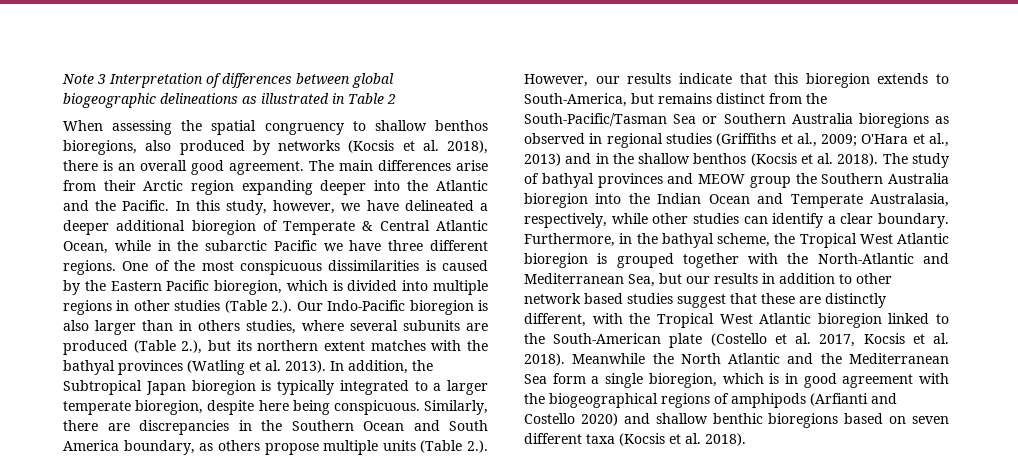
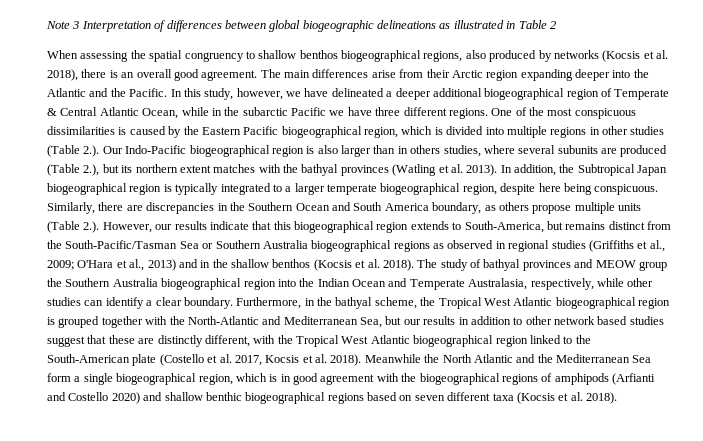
[63,140,137,155] bioregions, -> [341,50,463,62] biogeographical regions,
[191,220,256,235] bioregion -> [484,88,599,100] biogeographical region
[214,280,283,295] bioregion, -> [281,126,398,138] biogeographical region,
[409,300,474,315] bioregion -> [189,145,304,157] biogeographical region
[191,380,256,395] bioregion -> [47,183,162,195] biogeographical region
[135,400,204,415] bioregion, -> [380,183,497,195] biogeographical region,
[805,73,870,88] bioregion -> [294,221,409,233] biogeographical region
[858,113,929,128] bioregions -> [311,240,430,252] biogeographical regions
[524,193,588,208] bioregion -> [161,278,276,290] biogeographical region
[524,253,588,268] bioregion -> [555,297,670,309] biogeographical region
[817,313,882,328] bioregion -> [413,335,528,347] biogeographical region
[648,373,717,388] bioregion, -> [116,373,233,385] biogeographical region,
[768,413,839,428] bioregions -> [245,392,364,404] biogeographical regions

